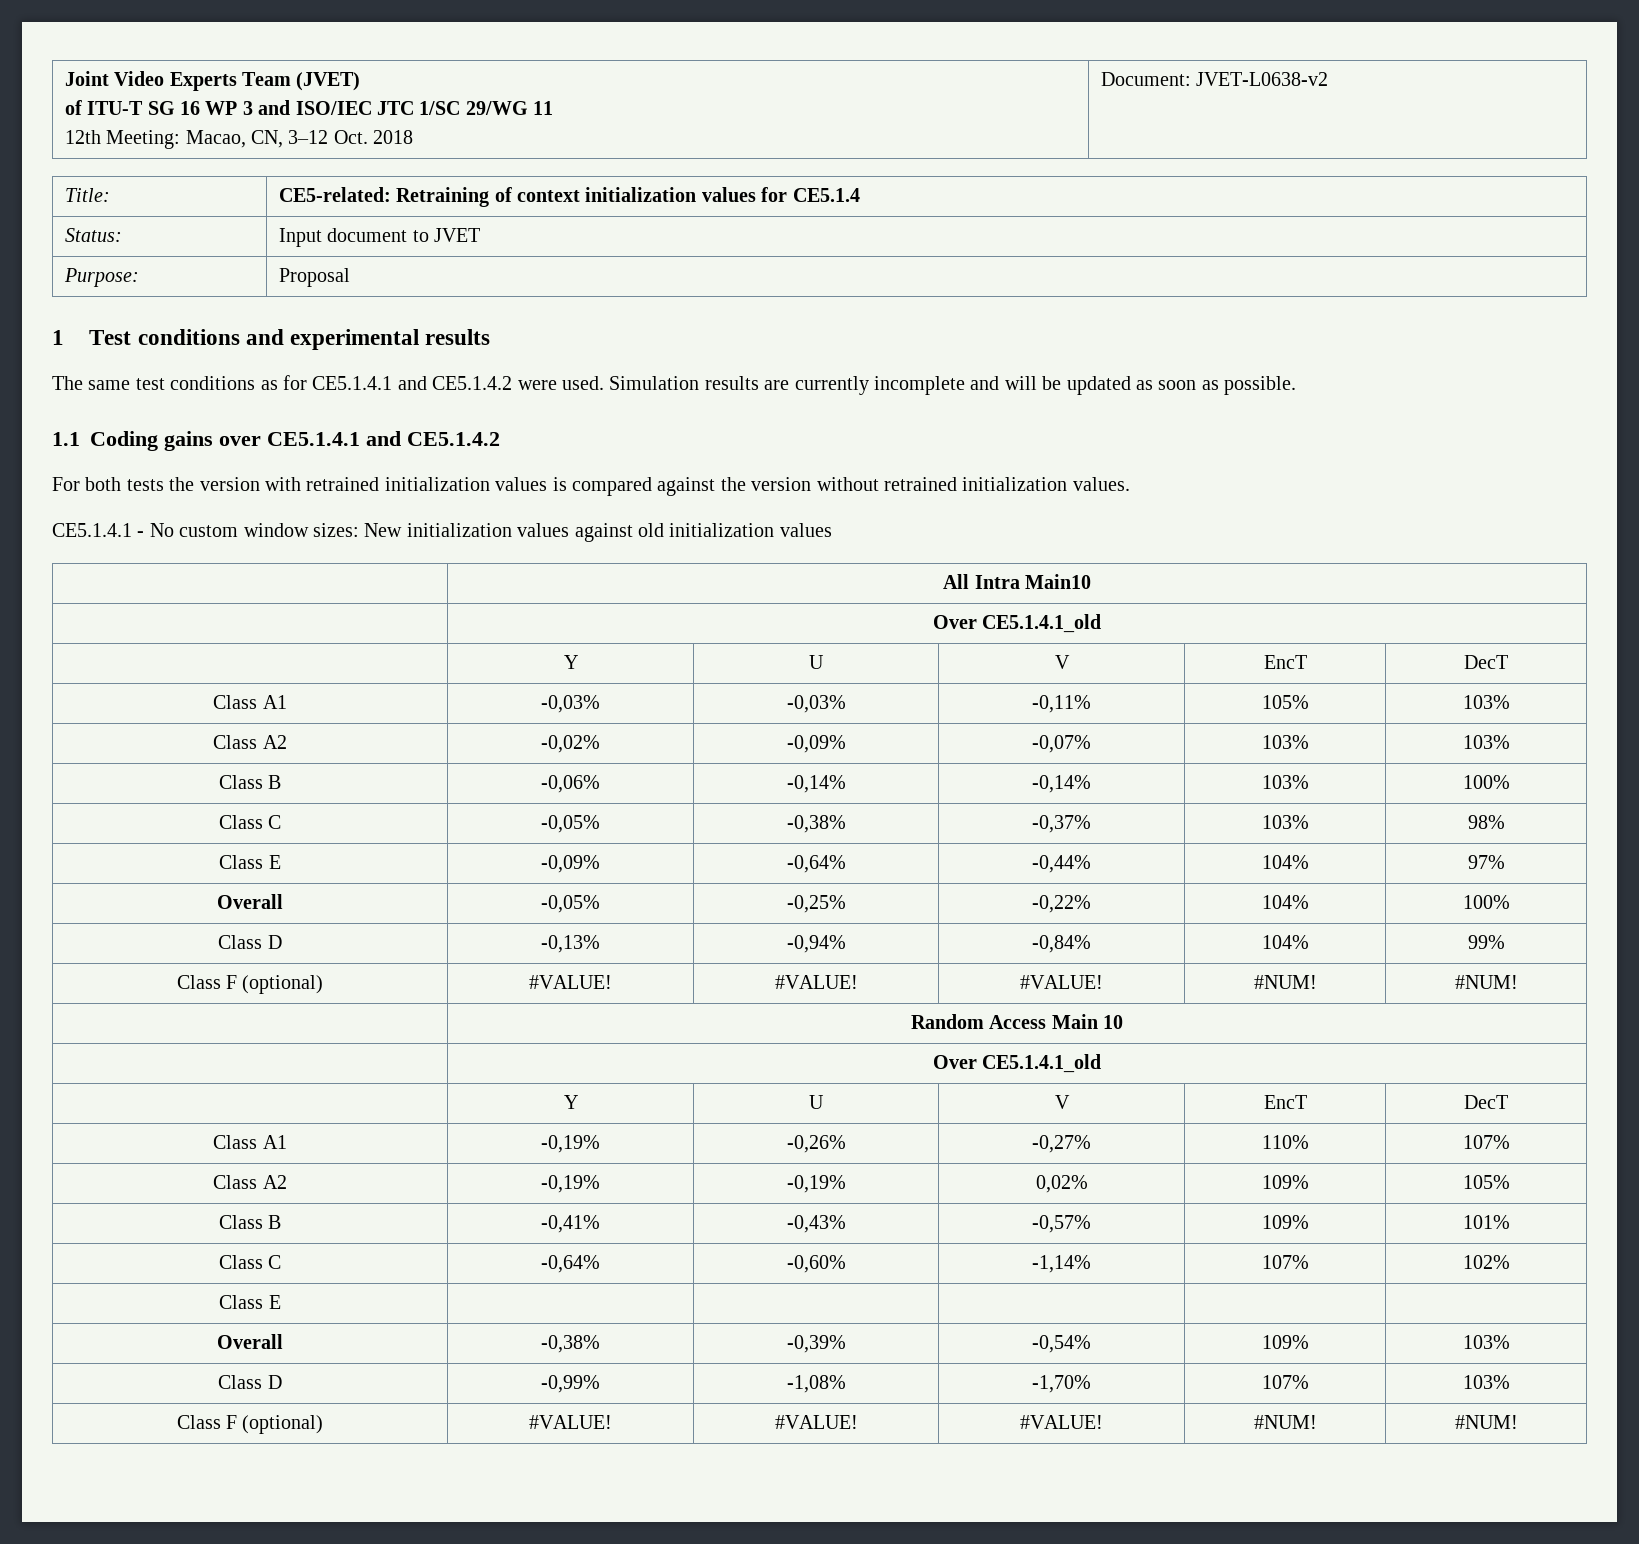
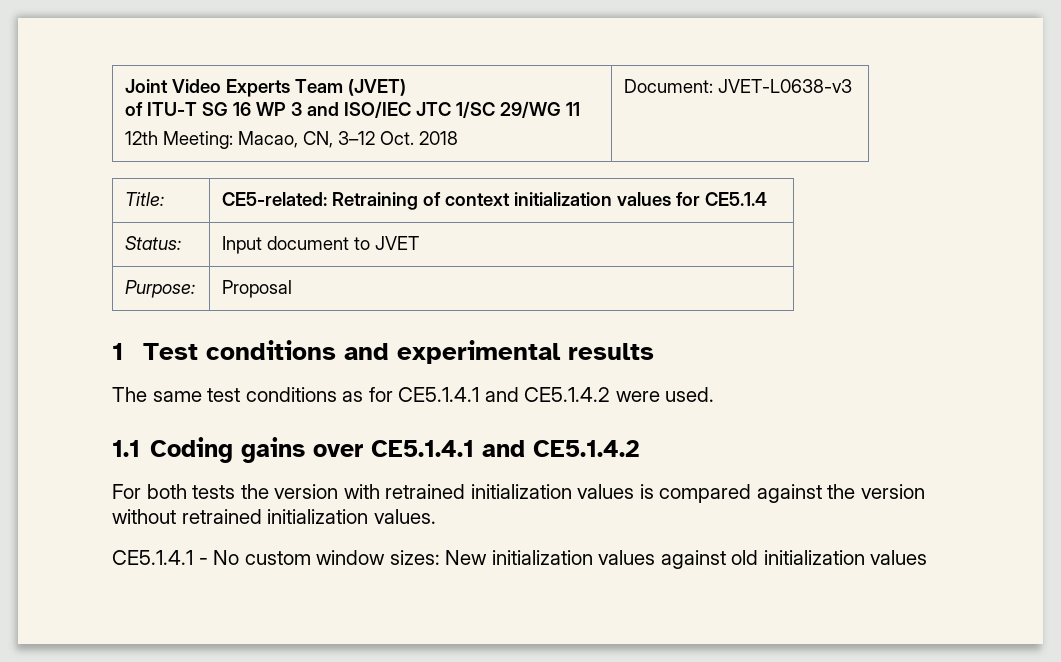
[1196,72,1329,86] JVET-L0638-v2 -> [718,79,853,93] JVET-L0638-v3
[609,376,1297,395] Simulation results are currently incomplete and will be updated as soon as possible. -> (715, 394) none
[943,574,1091,589] [932,614,1102,633] [563,655,578,669] [809,655,824,669] [1054,655,1070,669] [1263,655,1307,669] [1464,655,1508,669] [213,695,287,709] [541,695,600,713] [786,695,846,713] [1032,695,1091,713] [1261,695,1309,709] [1462,695,1510,709] [213,735,287,749] [541,735,600,753] [786,735,846,753] [1032,735,1091,753] [1261,735,1309,749] [1462,735,1510,749] [218,775,282,789] [541,775,600,793] [786,775,846,793] [1032,775,1091,793] [1261,775,1309,789] [1462,775,1510,789] [218,815,282,829] [541,815,600,833] [786,815,846,833] [1032,815,1091,833] [1261,815,1309,829] [1467,815,1505,829] [219,855,281,869] [541,855,600,873] [786,855,846,873] [1032,855,1091,873] [1261,855,1309,869] [1467,855,1505,869] [217,894,283,909] [541,895,600,913] [786,895,846,913] [1032,895,1091,913] [1261,895,1309,909] [1462,895,1510,909] [218,935,282,949] [541,935,600,953] [786,935,846,953] [1032,935,1091,953] [1261,935,1309,949] [1467,935,1505,949] [176,975,324,994] [529,975,612,989] [774,975,858,989] [1020,975,1103,989] [1253,975,1317,989] [1454,975,1518,989] [910,1014,1124,1029] [932,1054,1102,1073] [563,1095,578,1109] [809,1095,824,1109] [1054,1095,1070,1109] [1263,1095,1307,1109] [1464,1095,1508,1109] [213,1135,287,1149] [541,1135,600,1153] [786,1135,846,1153] [1032,1135,1091,1153] [1261,1135,1309,1149] [1462,1135,1510,1149] [213,1175,287,1189] [541,1175,600,1193] [786,1175,846,1193] [1035,1175,1088,1193] [1261,1175,1309,1189] [1462,1175,1510,1189] [218,1215,282,1229] [541,1215,600,1233] [786,1215,846,1233] [1032,1215,1091,1233] [1261,1215,1309,1229] [1462,1215,1510,1229] [218,1255,282,1269] [541,1255,600,1273] [786,1255,846,1273] [1032,1255,1091,1273] [1261,1255,1309,1269] [1462,1255,1510,1269] [219,1295,281,1309] [217,1334,283,1349] [541,1335,600,1353] [786,1335,846,1353] [1032,1335,1091,1353] [1261,1335,1309,1349] [1462,1335,1510,1349] [218,1375,282,1389] [541,1375,600,1393] [786,1375,846,1393] [1032,1375,1091,1393] [1261,1375,1309,1389] [1462,1375,1510,1389] [176,1415,324,1434] [529,1415,612,1429] [774,1415,858,1429] [1020,1415,1103,1429] [1253,1415,1317,1429] [1454,1415,1518,1429] // | All Intra Main10 // | Over CE5.1.4.1_old // | Y | U | V | EncT | DecT // Class A1 | -0,03% | -0,03% | -0,11% | 105% | 103% // Class A2 | -0,02% | -0,09% | -0,07% | 103% | 103% // Class B | -0,06% | -0,14% | -0,14% | 103% | 100% // Class C | -0,05% | -0,38% | -0,37% | 103% | 98% // Class E | -0,09% | -0,64% | -0,44% | 104% | 97% // Overall | -0,05% | -0,25% | -0,22% | 104% | 100% // Class D | -0,13% | -0,94% | -0,84% | 104% | 99% // Class F (optional) | #VALUE! | #VALUE! | #VALUE! | #NUM! | #NUM! // | Random Access Main 10 // | Over CE5.1.4.1_old // | Y | U | V | EncT | DecT // Class A1 | -0,19% | -0,26% | -0,27% | 110% | 107% // Class A2 | -0,19% | -0,19% | 0,02% | 109% | 105% // Class B | -0,41% | -0,43% | -0,57% | 109% | 101% // Class C | -0,64% | -0,60% | -1,14% | 107% | 102% // Class E | | | | | // Overall | -0,38% | -0,39% | -0,54% | 109% | 103% // Class D | -0,99% | -1,08% | -1,70% | 107% | 103% // Class F (optional) | #VALUE! | #VALUE! | #VALUE! | #NUM! | #NUM! -> (928, 557) none

